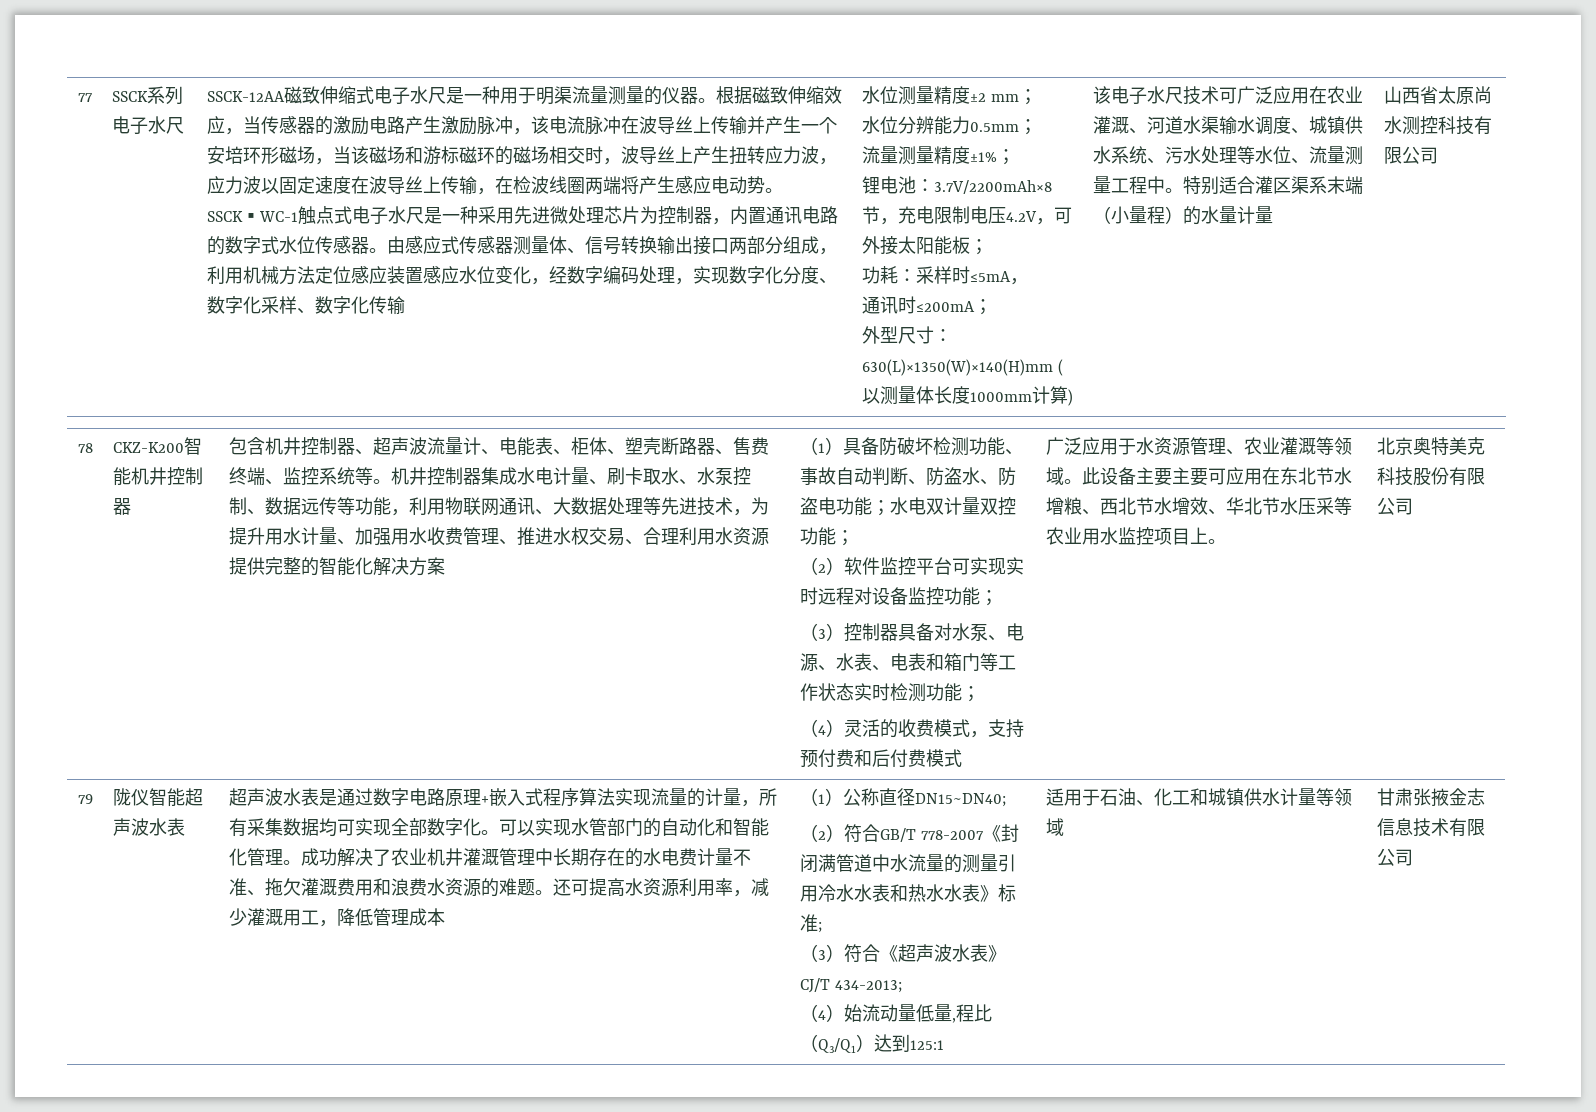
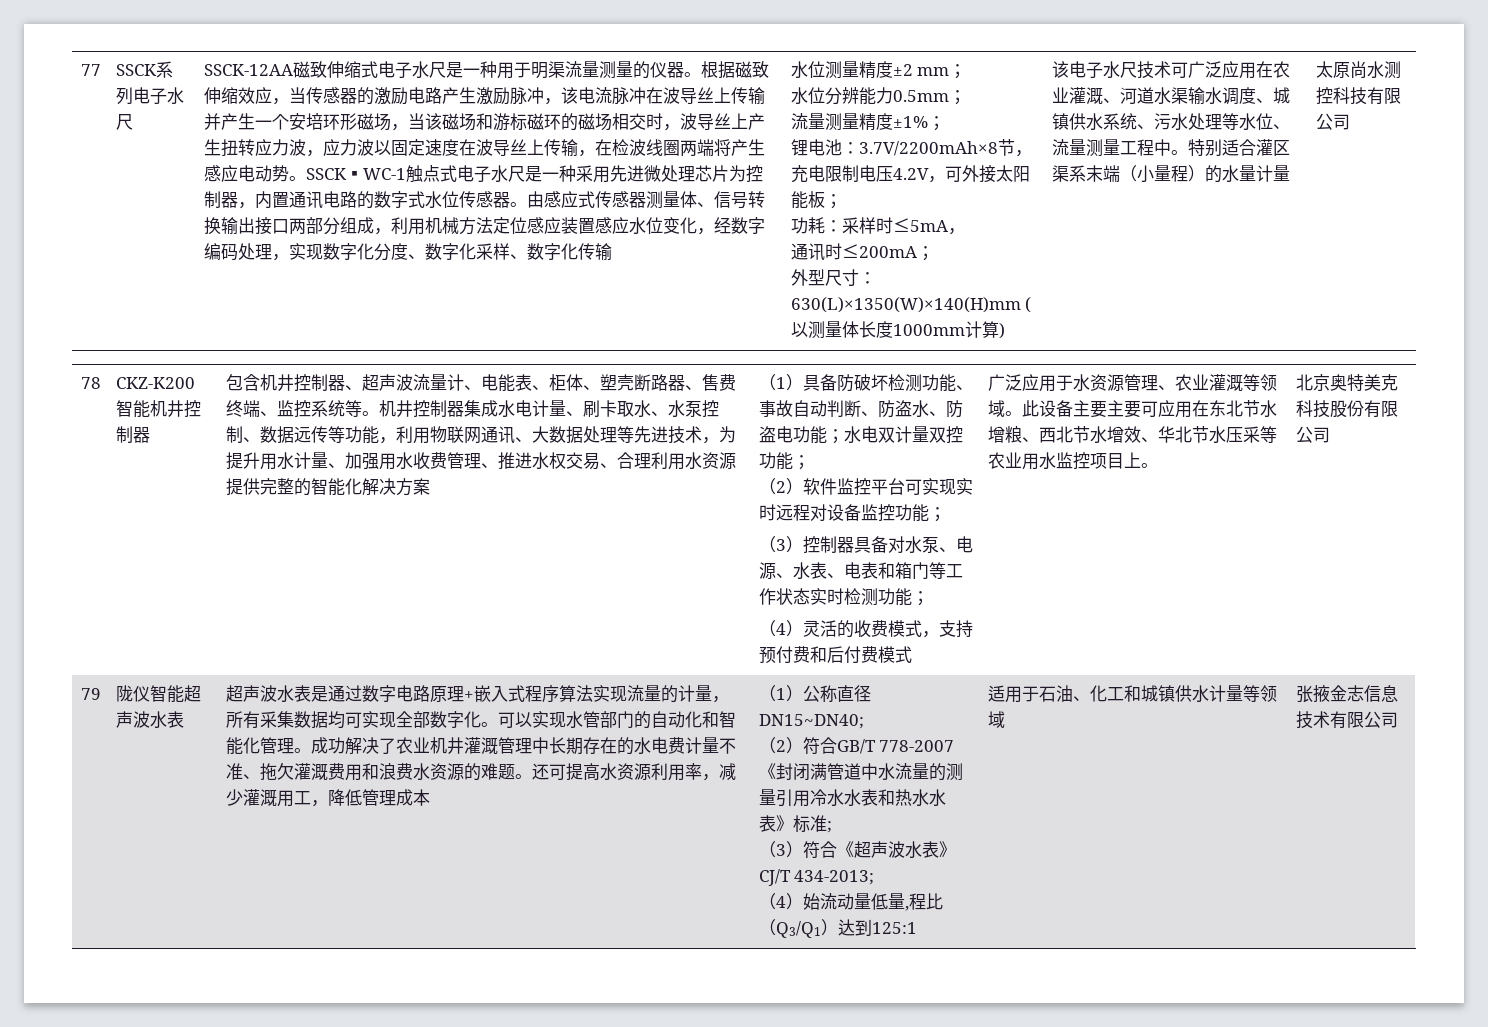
[1384,86,1439,104] 山西省 -> (1290, 173) none
[1377,788,1414,806] 甘肃 -> (1005, 719) none

